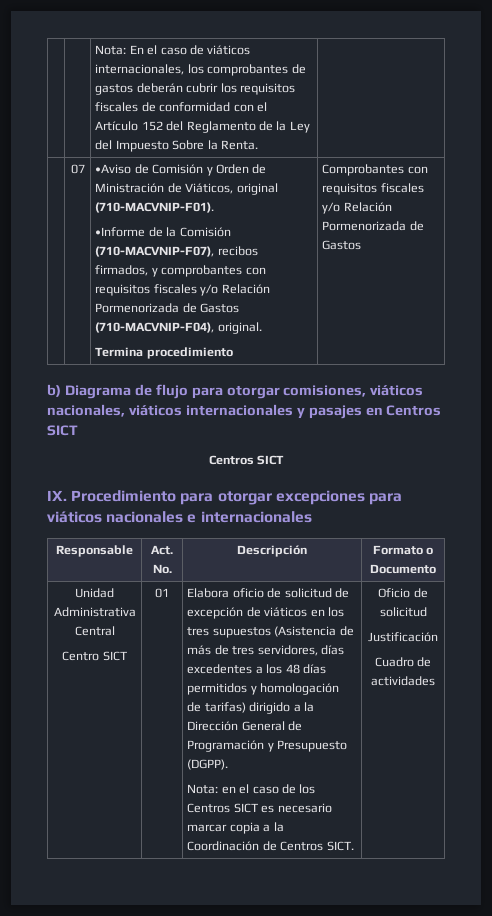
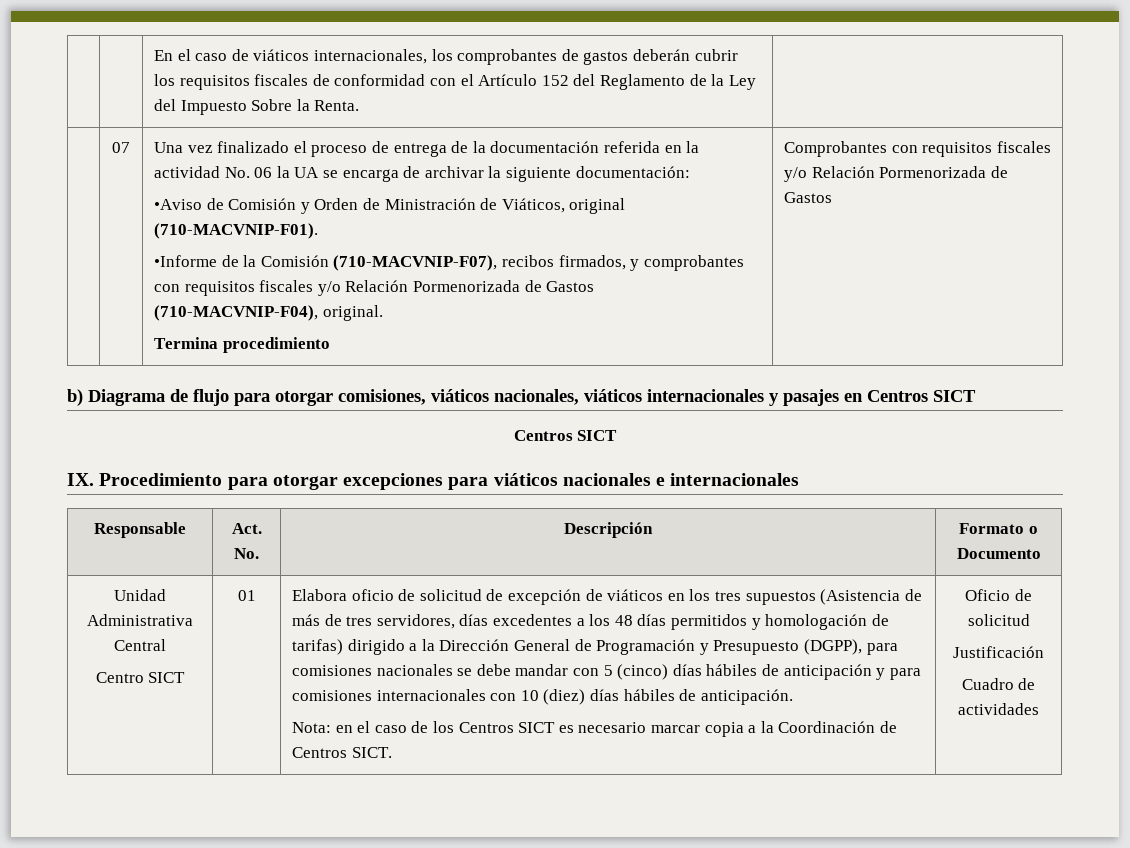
[95,45,127,55] | | Nota: -> (154, 55) | |
(85, 169) none -> [154,141,700,157] [154,166,690,182] Una vez finalizado el proceso de entrega de la documentación referida en la actividad No. 06 la UA se encarga de archivar la siguiente documentación: //
[187,759,229,770] (DGPP). -> [803,639,898,655] [292,664,921,680] [292,689,793,705] (DGPP), para comisiones nacionales se debe mandar con 5 (cinco) días hábiles de anticipación y para comisiones internacionales con 10 (diez) días hábiles de anticipación.

